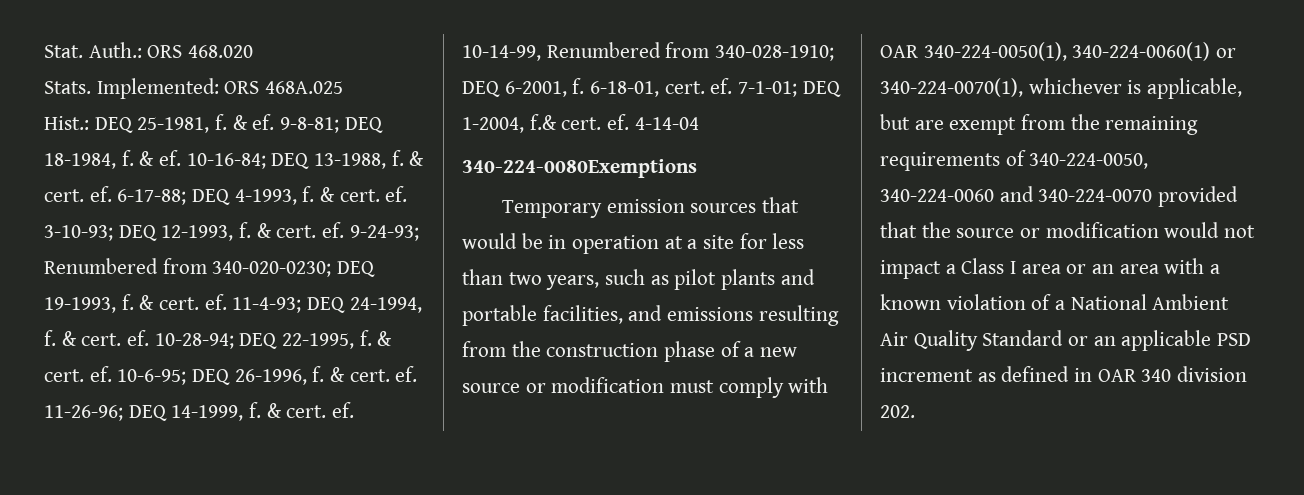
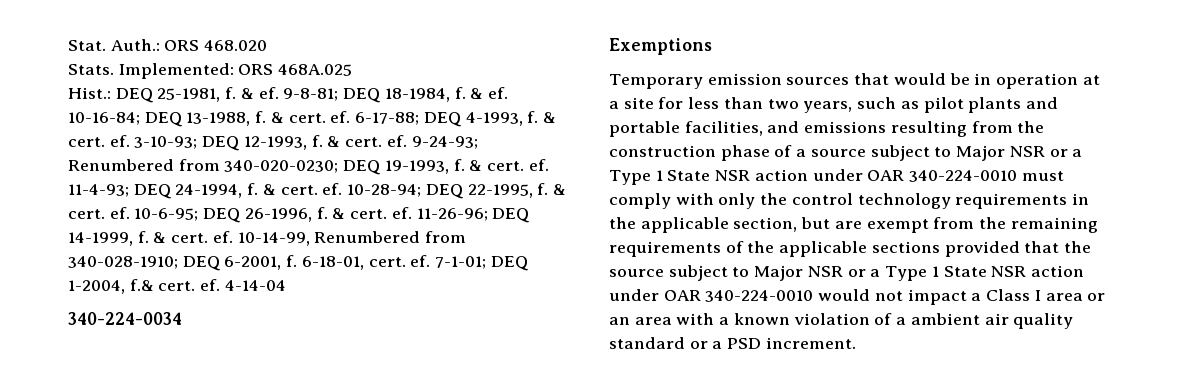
[462,159,697,178] 340-224-0080Exemptions -> [68,312,182,325] [609,38,712,55] 340-224-0034 // Exemptions
[760,347,798,357] [462,377,829,398] [880,42,1237,61] [880,78,1243,99] new source or modification must comply with OAR 340-224-0050(1), 340-224-0060(1) or 340-224-0070(1), whichever is applicable, -> [810,145,1083,161] [609,169,1064,185] [609,193,1090,209] [609,217,798,233] source subject to Major NSR or a Type 1 State NSR action under OAR 340-224-0010 must comply with only the control technology requirements in the applicable section,
[1029,153,1149,169] [880,186,1239,207] [880,222,1159,238] 340-224-0050, 340-224-0060 and 340-224-0070 provided that the source or modification -> [747,241,1092,257] [609,265,1084,281] [609,289,814,302] the applicable sections provided that the source subject to Major NSR or a Type 1 State NSR action under OAR 340-224-0010
[1070,294,1230,310] [880,330,1252,351] [880,366,1248,382] [880,405,915,418] National Ambient Air Quality Standard or an applicable PSD increment as defined in OAR 340 division 202. -> [910,313,1074,329] [609,337,856,349] ambient air quality standard or a PSD increment.

